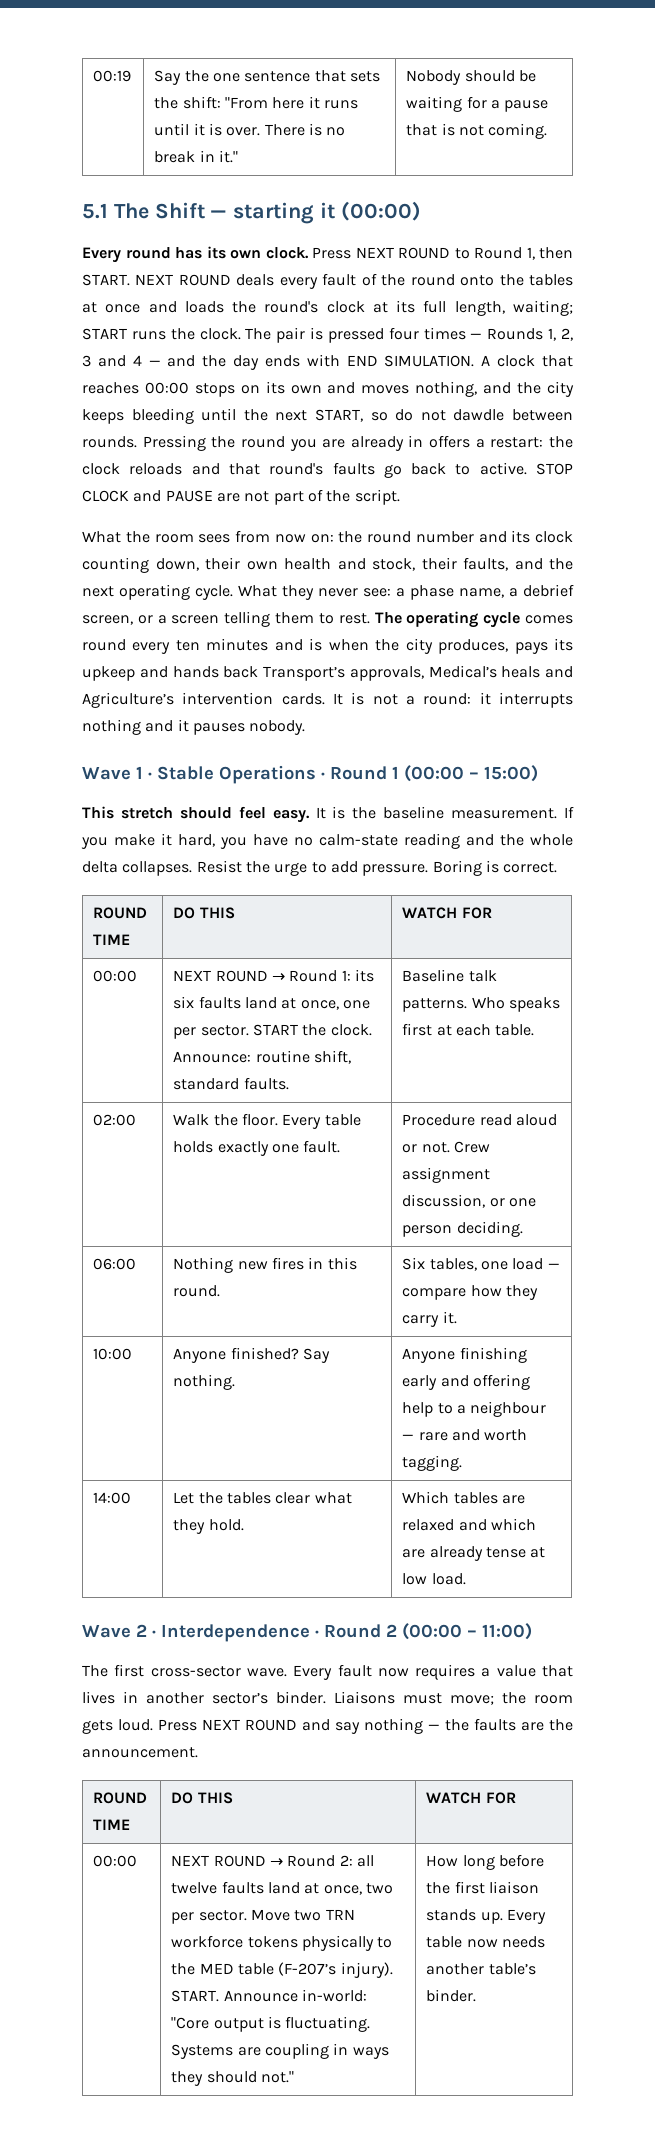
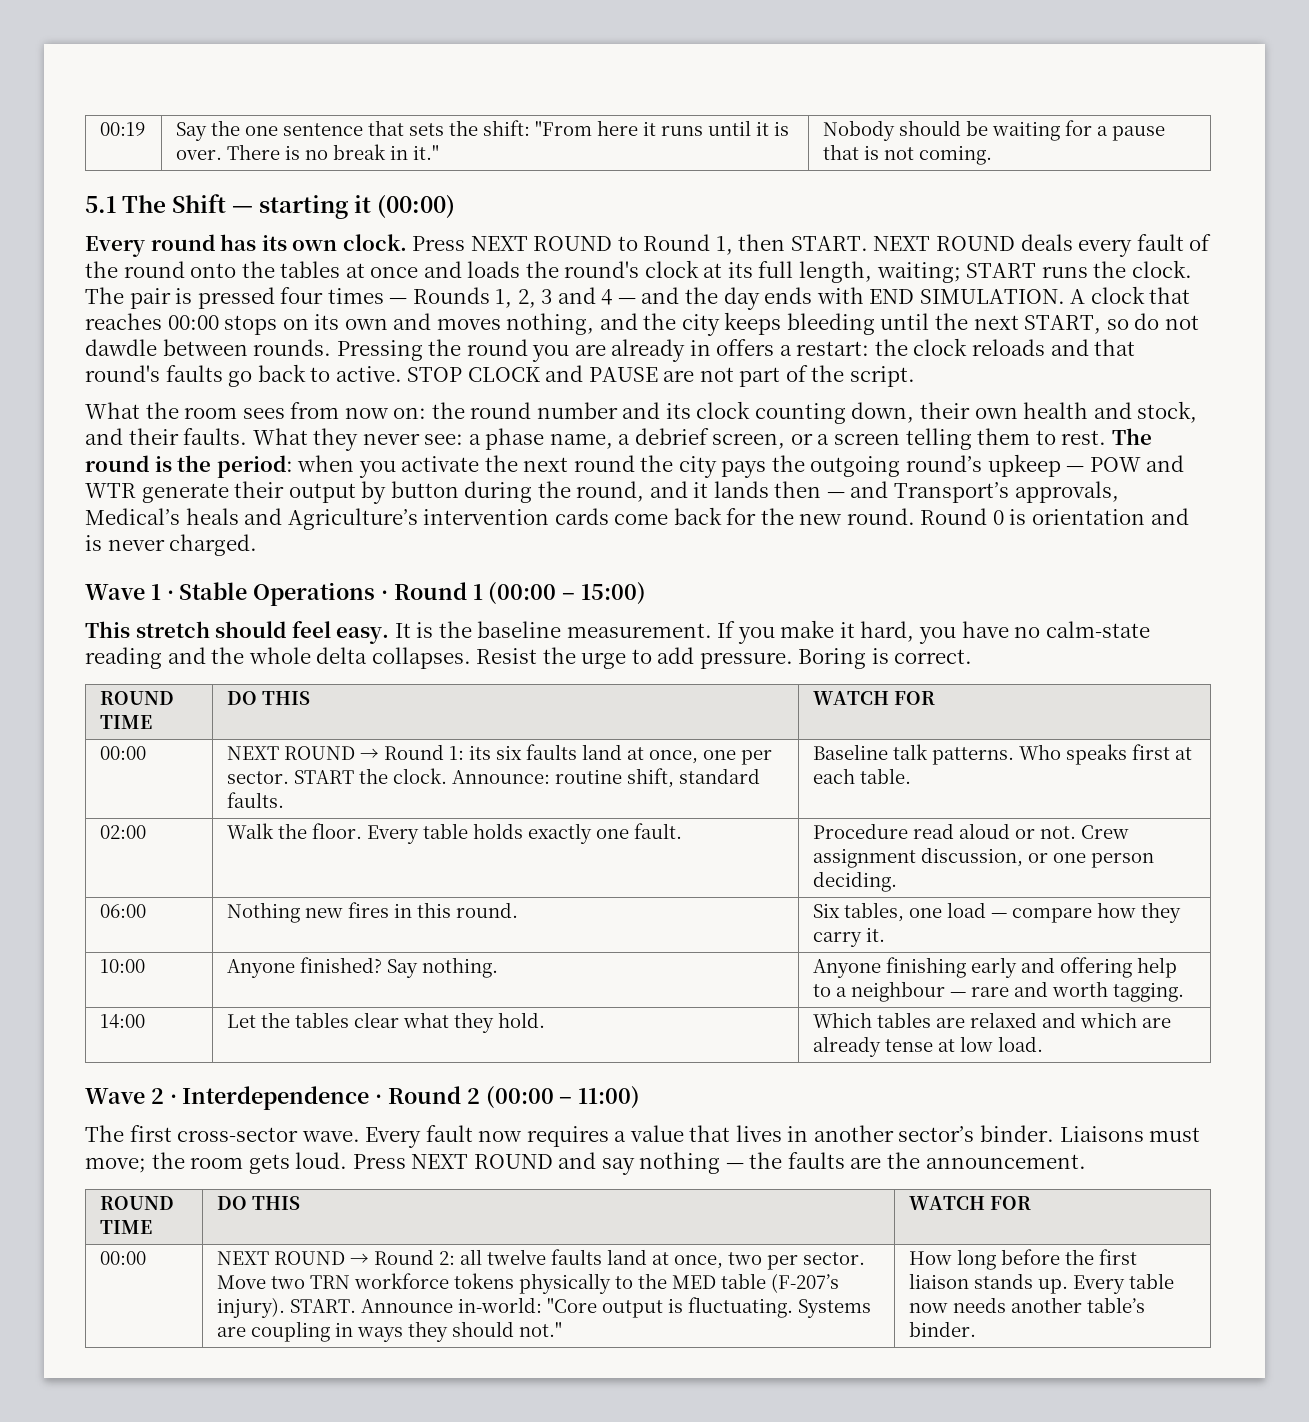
[421,557,573,571] [82,584,233,600] their faults, and the next operating cycle. -> [85,428,248,445] and their faults.
[406,611,573,628] [82,638,573,654] [82,666,259,681] operating cycle comes round every ten minutes and is when the city produces, pays its upkeep and hands back -> [85,454,1185,478] [85,481,889,504] round is the period: when you activate the next round the city pays the outgoing round’s upkeep — POW and WTR generate their output by button during the round, and it lands then — and
[281,692,573,708] [82,719,306,735] cards. It is not a round: it interrupts nothing and it pauses nobody. -> [554,507,1189,525] [85,534,258,556] cards come back for the new round. Round 0 is orientation and is never charged.

